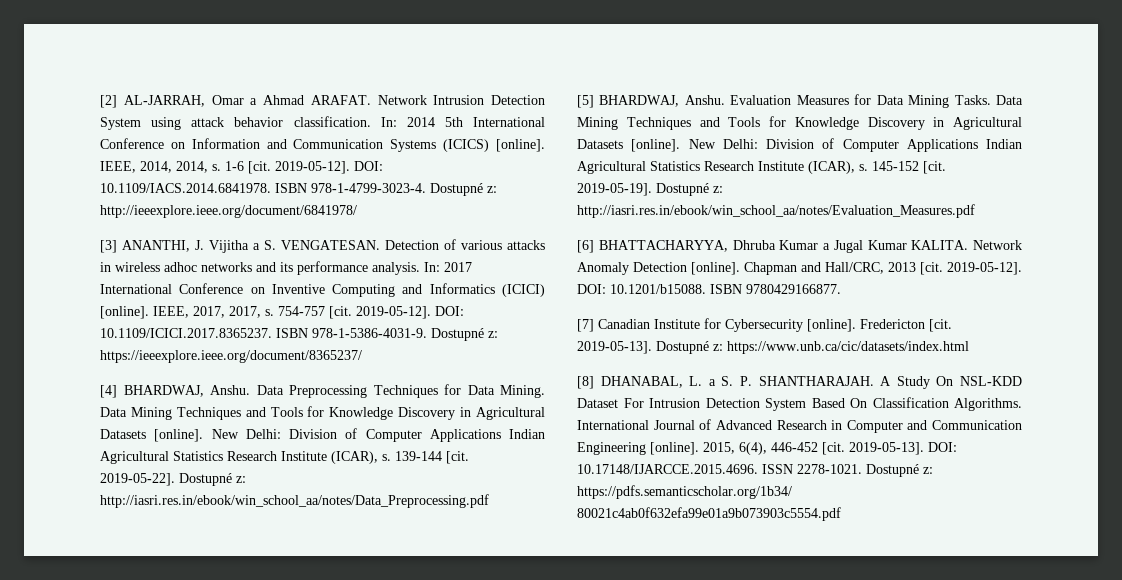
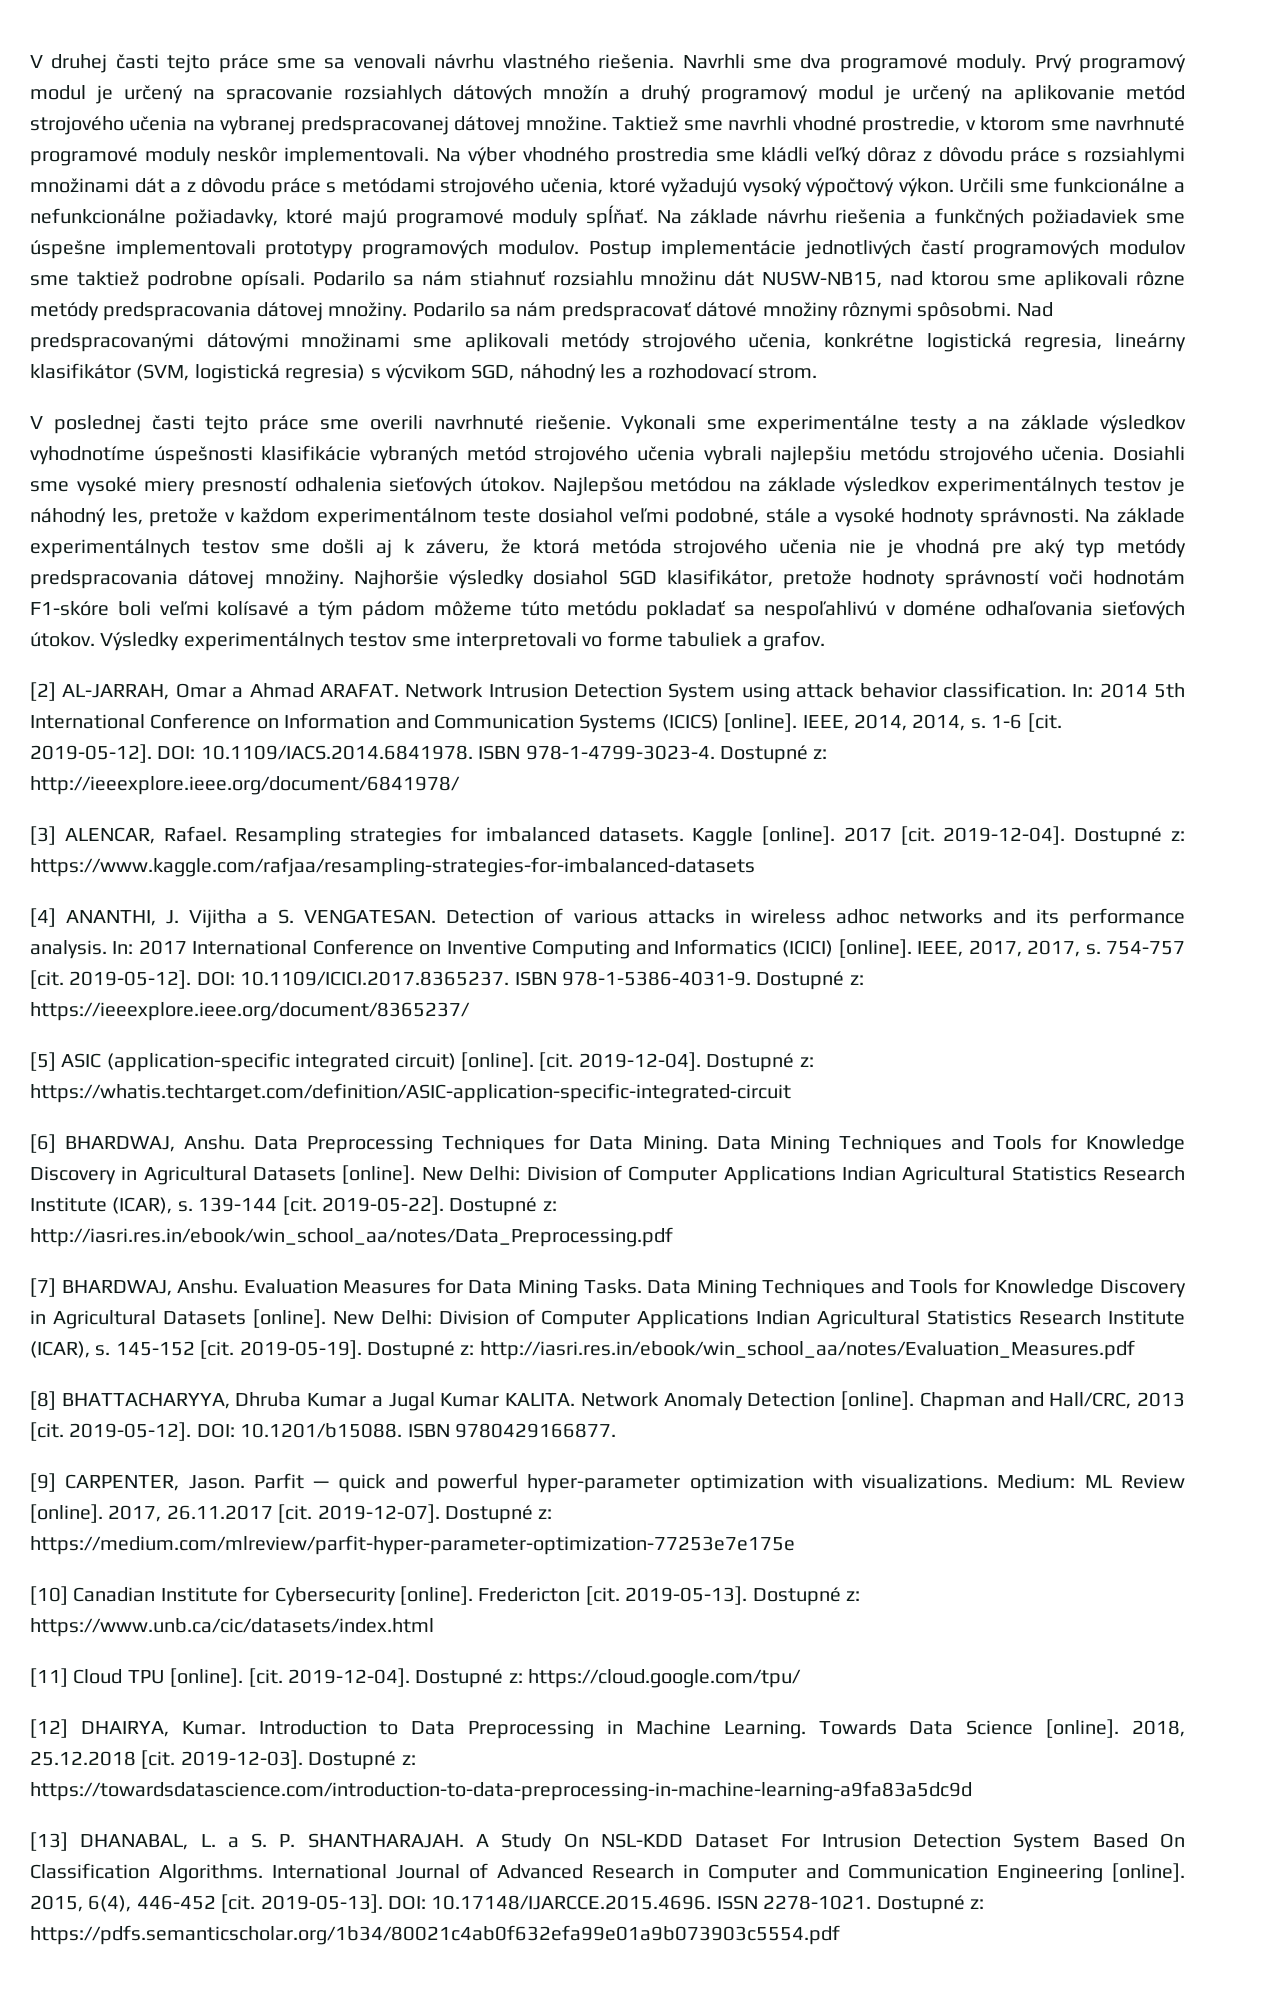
(100, 101) none -> [30,54,1186,73] [30,85,1185,104] [30,116,1186,135] [30,147,1185,166] [30,177,1185,197] [30,205,1185,228] [30,240,1187,259] [30,270,1185,290] [30,301,1053,321] [30,333,1186,352] [30,363,818,383] [30,415,1186,434] [30,445,1185,465] [30,476,1185,496] [30,508,1185,527] [30,539,1186,558] [30,569,1185,589] [30,600,1185,620] [30,631,825,651] V druhej časti tejto práce sme sa venovali návrhu vlastného riešenia. Navrhli sme dva programové moduly. Prvý programový modul je určený na spracovanie rozsiahlych dátových množín a druhý programový modul je určený na aplikovanie metód strojového učenia na vybranej predspracovanej dátovej množine. Taktiež sme navrhli vhodné prostredie, v ktorom sme navrhnuté programové moduly neskôr implementovali. Na výber vhodného prostredia sme kládli veľký dôraz z dôvodu práce s rozsiahlymi množinami dát a z dôvodu práce s metódami strojového učenia, ktoré vyžadujú vysoký výpočtový výkon. Určili sme funkcionálne a nefunkcionálne požiadavky, ktoré majú programové moduly spĺňať. Na základe návrhu riešenia a funkčných požiadaviek sme úspešne implementovali prototypy programových modulov. Postup implementácie jednotlivých častí programových modulov sme taktiež podrobne opísali. Podarilo sa nám stiahnuť rozsiahlu množinu dát NUSW-NB15, nad ktorou sme aplikovali rôzne metódy predspracovania dátovej množiny. Podarilo sa nám predspracovať dátové množiny rôznymi spôsobmi. Nad predspracovanými dátovými množinami sme aplikovali metódy strojového učenia, konkrétne logistická regresia, lineárny klasifikátor (SVM, logistická regresia) s výcvikom SGD, náhodný les a rozhodovací strom. // V poslednej časti tejto práce sme overili navrhnuté riešenie. Vykonali sme experimentálne testy a na základe výsledkov vyhodnotíme úspešnosti klasifikácie vybraných metód strojového učenia vybrali najlepšiu metódu strojového učenia. Dosiahli sme vysoké miery presností odhalenia sieťových útokov. Najlepšou metódou na základe výsledkov experimentálnych testov je náhodný les, pretože v každom experimentálnom teste dosiahol veľmi podobné, stále a vysoké hodnoty správnosti. Na základe experimentálnych testov sme došli aj k záveru, že ktorá metóda strojového učenia nie je vhodná pre aký typ metódy predspracovania dátovej množiny. Najhoršie výsledky dosiahol SGD klasifikátor, pretože hodnoty správností voči hodnotám F1-skóre boli veľmi kolísavé a tým pádom môžeme túto metódu pokladať sa nespoľahlivú v doméne odhaľovania sieťových útokov. Výsledky experimentálnych testov sme interpretovali vo forme tabuliek a grafov. //
(117, 246) none -> [64,826,1185,846] [30,857,755,877] [30,908,56,927] ALENCAR, Rafael. Resampling strategies for imbalanced datasets. Kaggle [online]. 2017 [cit. 2019-12-04]. Dostupné z: https://www.kaggle.com/rafjaa/resampling-strategies-for-imbalanced-datasets // [4]
[100,385,117,398] [4] -> [30,1052,814,1072] [30,1083,791,1103] [30,1134,56,1153] [5] ASIC (application-specific integrated circuit) [online]. [cit. 2019-12-04]. Dostupné z: https://whatis.techtarget.com/definition/ASIC-application-specific-integrated-circuit // [6]
[577,95,594,108] [5] -> [30,1278,56,1297] [7]
[577,240,594,253] [6] -> [30,1391,56,1410] [8]
[577,319,594,332] [7] -> [30,1473,1185,1493] [30,1504,553,1524] [30,1535,795,1555] [30,1586,68,1605] [9] CARPENTER, Jason. Parfit — quick and powerful hyper-parameter optimization with visualizations. Medium: ML Review [online]. 2017, 26.11.2017 [cit. 2019-12-07]. Dostupné z: https://medium.com/mlreview/parfit-hyper-parameter-optimization-77253e7e175e // [10]
[577,376,594,389] [8] -> [30,1668,802,1688] [30,1719,1186,1739] [30,1750,416,1770] [30,1781,972,1801] [30,1832,68,1851] [11] Cloud TPU [online]. [cit. 2019-12-04]. Dostupné z: https://cloud.google.com/tpu/ // [12] DHAIRYA, Kumar. Introduction to Data Preprocessing in Machine Learning. Towards Data Science [online]. 2018, 25.12.2018 [cit. 2019-12-03]. Dostupné z: https://towardsdatascience.com/introduction-to-data-preprocessing-in-machine-learning-a9fa83a5dc9d // [13]

